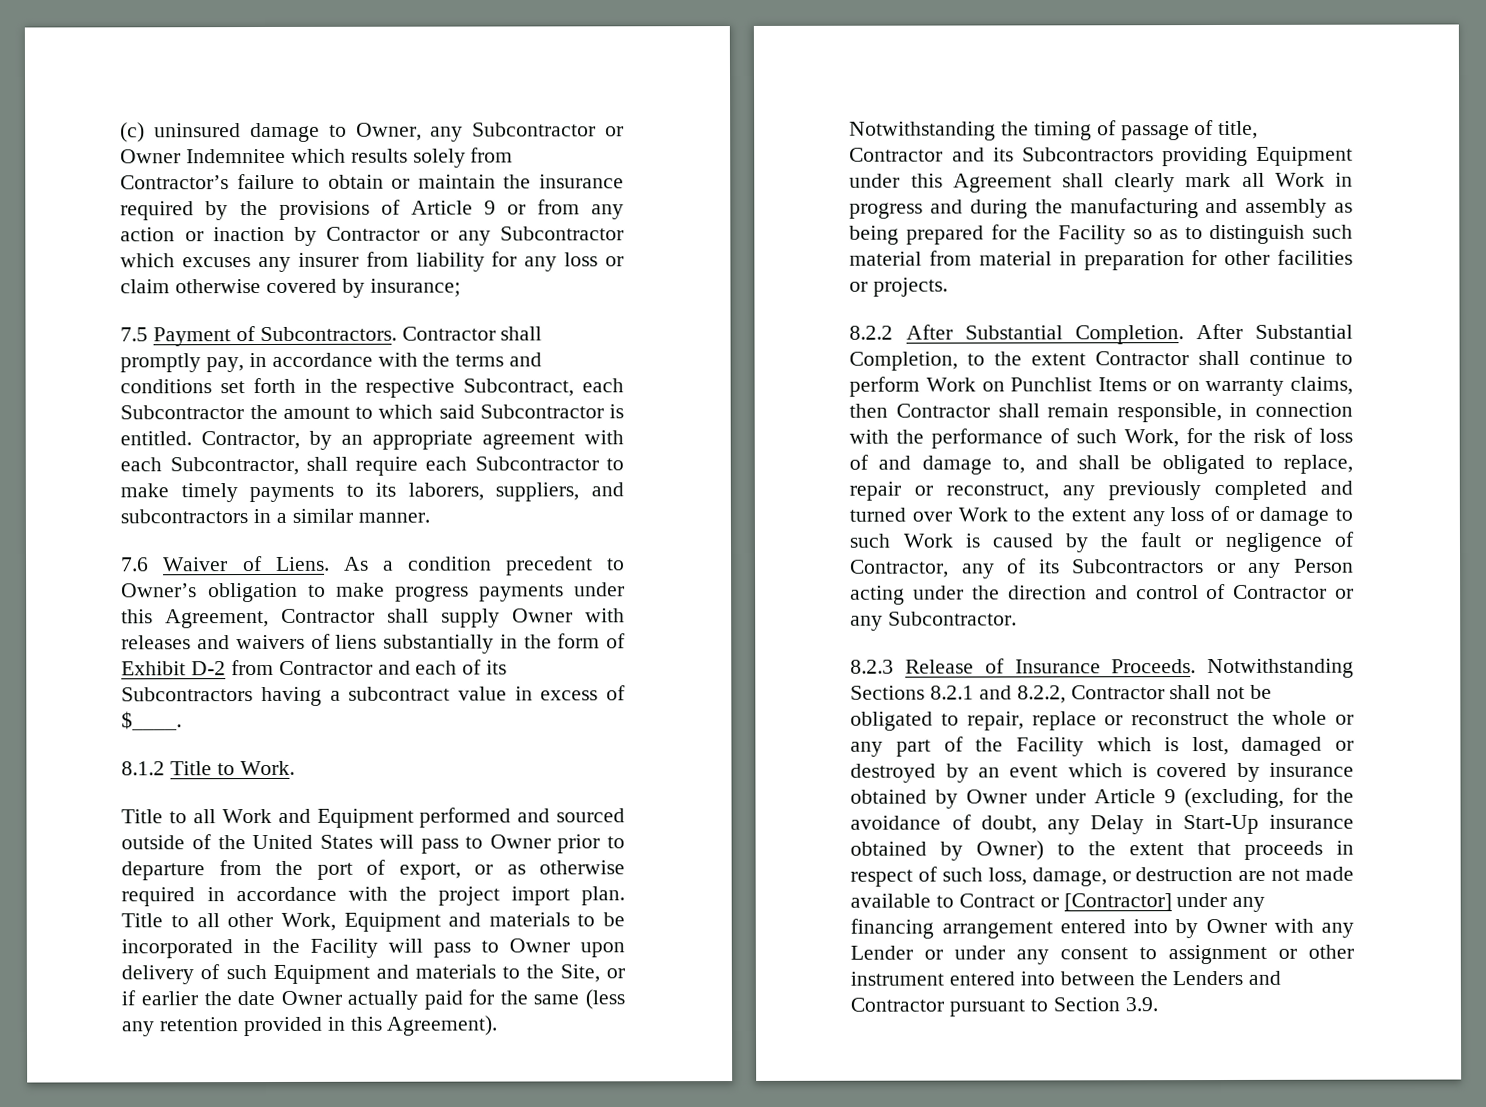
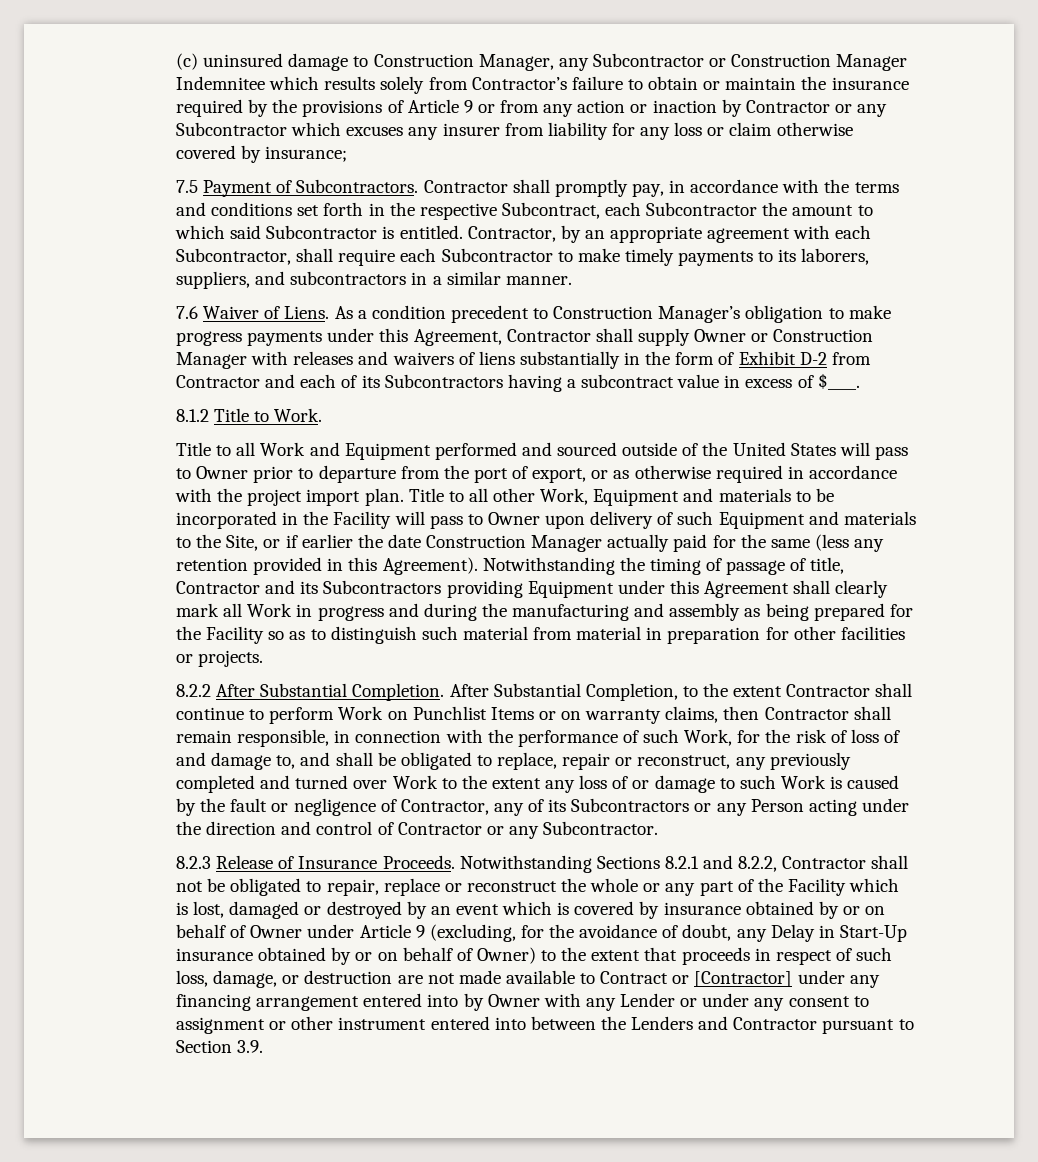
[355,122,422,141] Owner, -> [373,54,554,71] Construction Manager,
[120,149,182,164] Owner -> [731,54,908,71] Construction Manager
[121,583,198,598] Owner’s -> [553,306,741,323] Construction Manager’s
(574, 615) none -> [751,329,874,342] [176,352,248,369] or Construction Manager
[280,990,342,1005] Owner -> [426,535,603,552] Construction Manager
(959, 799) none -> [843,906,886,915] [176,924,247,938] or on behalf of
(964, 851) none -> [355,947,473,961] or on behalf of

